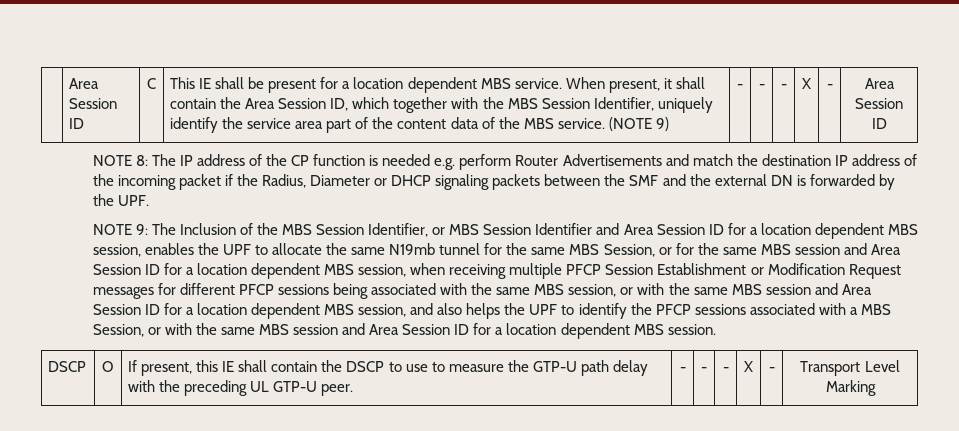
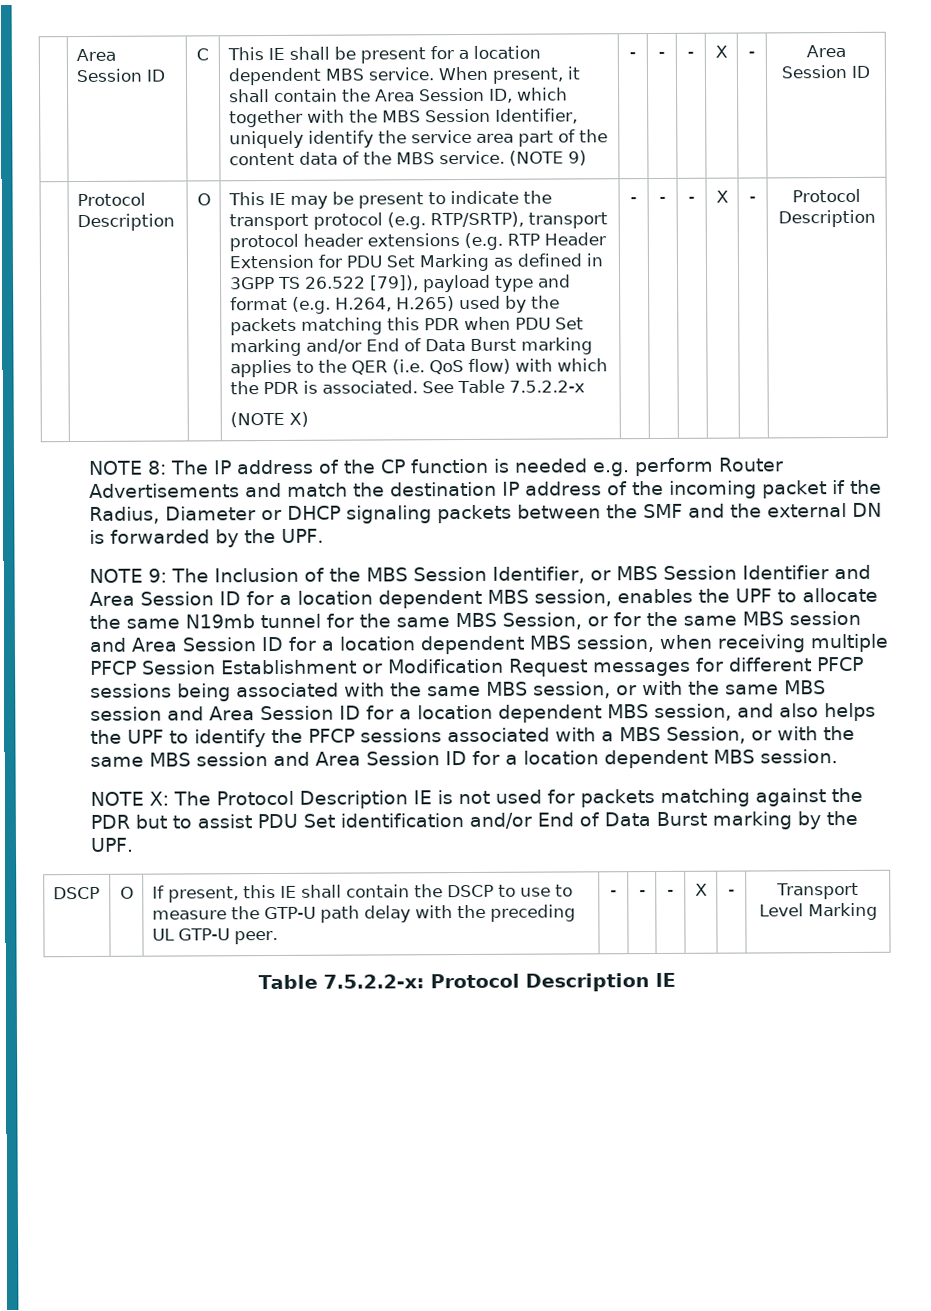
(887, 123) none -> [76,192,146,207] [76,213,175,232] [196,193,211,206] [227,190,552,209] [228,211,608,231] [228,232,606,252] [228,253,603,272] [229,274,571,293] [229,295,560,314] [229,316,584,336] [229,337,593,357] [229,358,608,378] [229,379,585,395] [229,411,309,428] [630,197,637,204] [659,196,666,203] [688,196,695,203] [715,190,729,203] [749,196,756,203] [792,188,861,203] [777,209,876,228] // | Protocol Description | O | This IE may be present to indicate the transport protocol (e.g. RTP/SRTP), transport protocol header extensions (e.g. RTP Header Extension for PDU Set Marking as defined in 3GPP TS 26.522 [79]), payload type and format (e.g. H.264, H.265) used by the packets matching this PDR when PDU Set marking and/or End of Data Burst marking applies to the QER (i.e. QoS flow) with which the PDR is associated. See Table 7.5.2.2-x // (NOTE X) | - | - | - | X | - | Protocol Description
(716, 329) none -> [89,787,863,809] [89,810,858,830] [89,837,134,852] // NOTE X: The Protocol Description IE is not used for packets matching against the PDR but to assist PDU Set identification and/or End of Data Burst marking by the UPF.
(876, 388) none -> [257,972,677,992] // Table 7.5.2.2-x: Protocol Description IE

